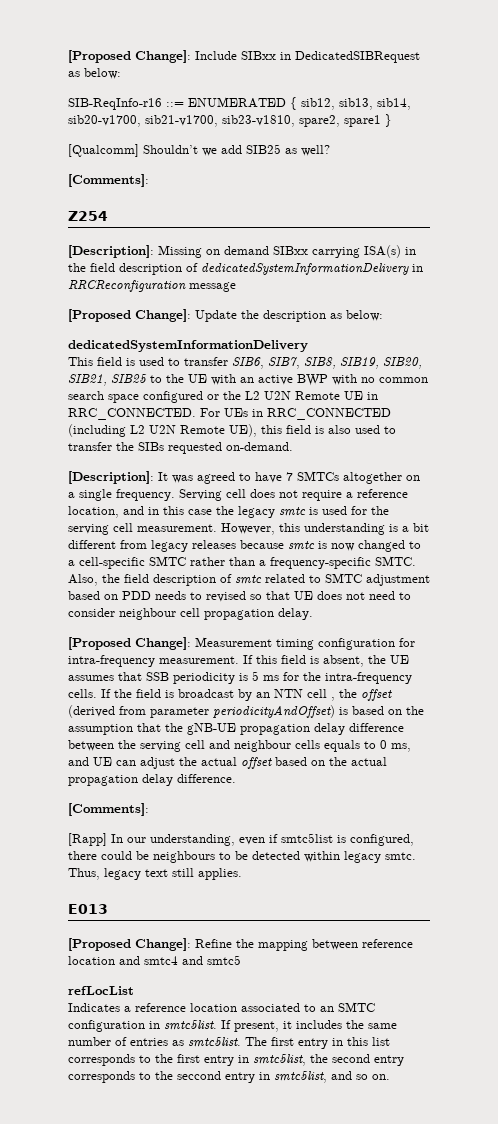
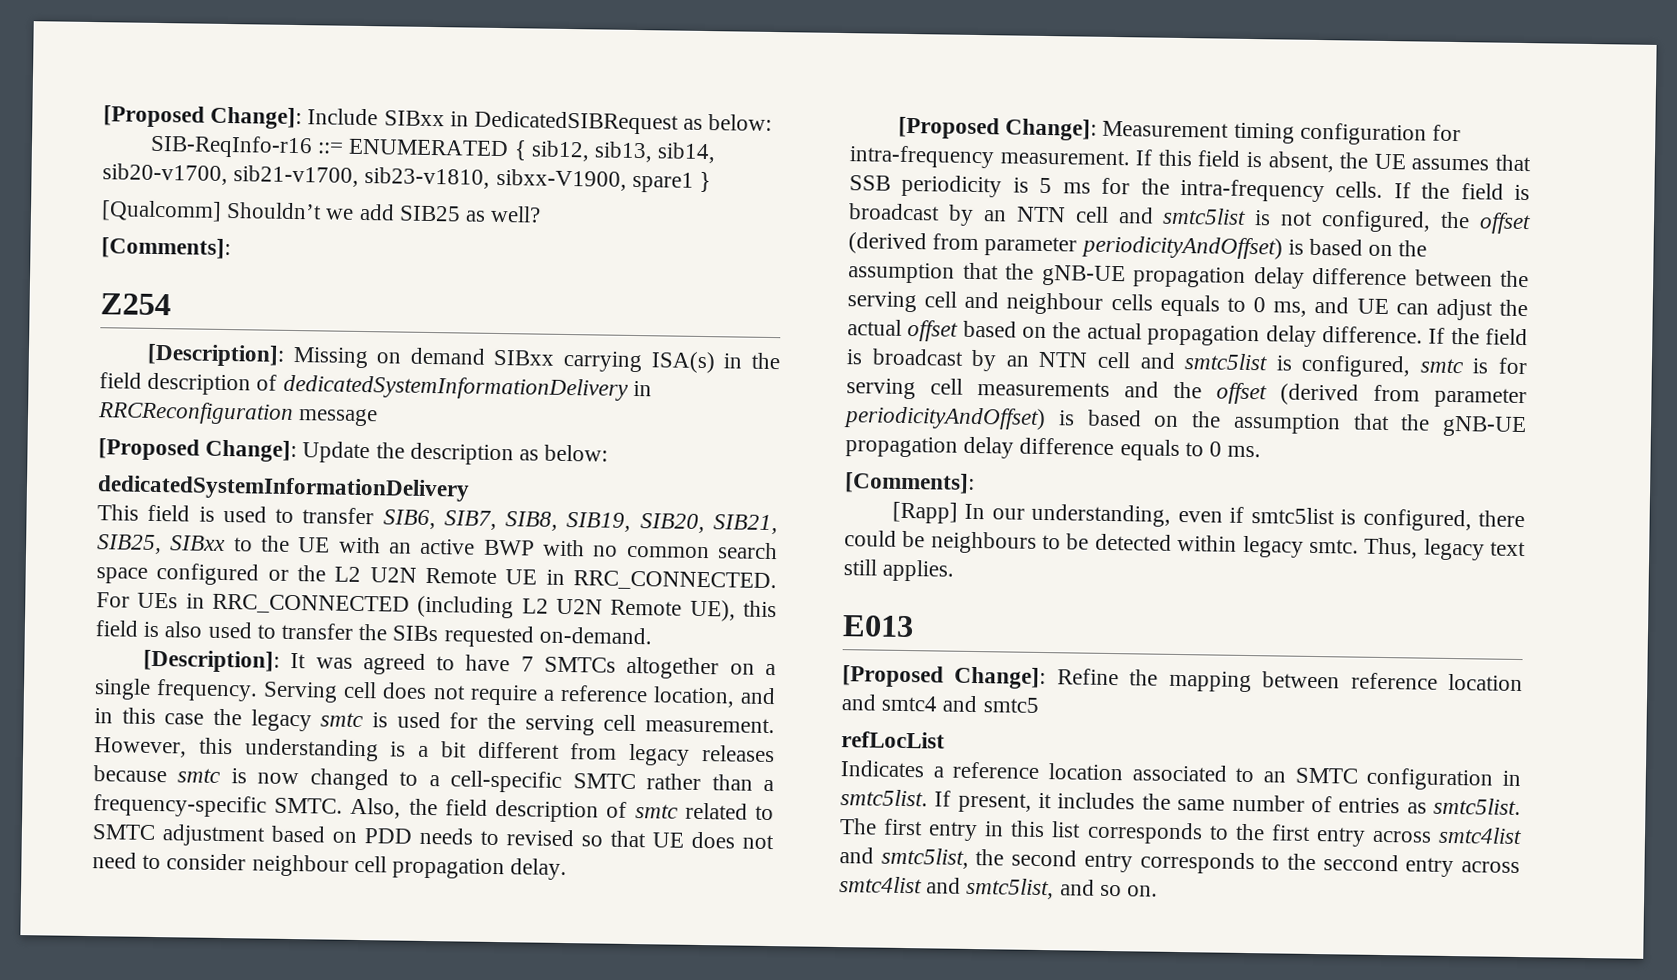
[299,115,340,127] spare2, -> [495,168,627,191] sibxx-V1900,
[111,374,147,383] SIB25 -> [96,534,227,555] SIB25, SIBxx
[331,697,335,701] , -> [1117,207,1432,233] and smtc5list is not configured,
(236, 778) none -> [1428,327,1528,346] [846,348,1528,378] [846,378,1527,409] [843,406,1527,438] [845,436,1262,461] If the field is broadcast by an NTN cell and smtc5list is configured, smtc is for serving cell measurements and the offset (derived from parameter periodicityAndOffset) is based on the assumption that the gNB-UE propagation delay difference equals to 0 ms.
[238,1055,249,1063] in -> [1371,826,1522,845] [839,847,874,864] across smtc4list and
[259,1072,270,1080] in -> [1461,861,1520,874] [839,876,962,894] across smtc4list and

